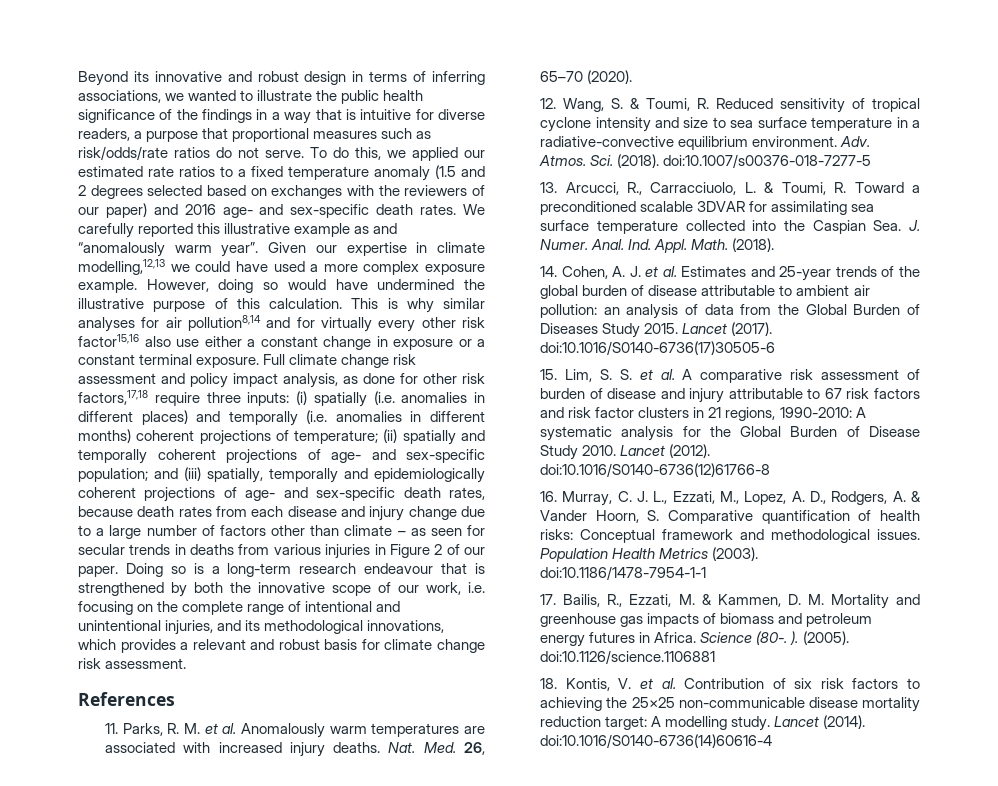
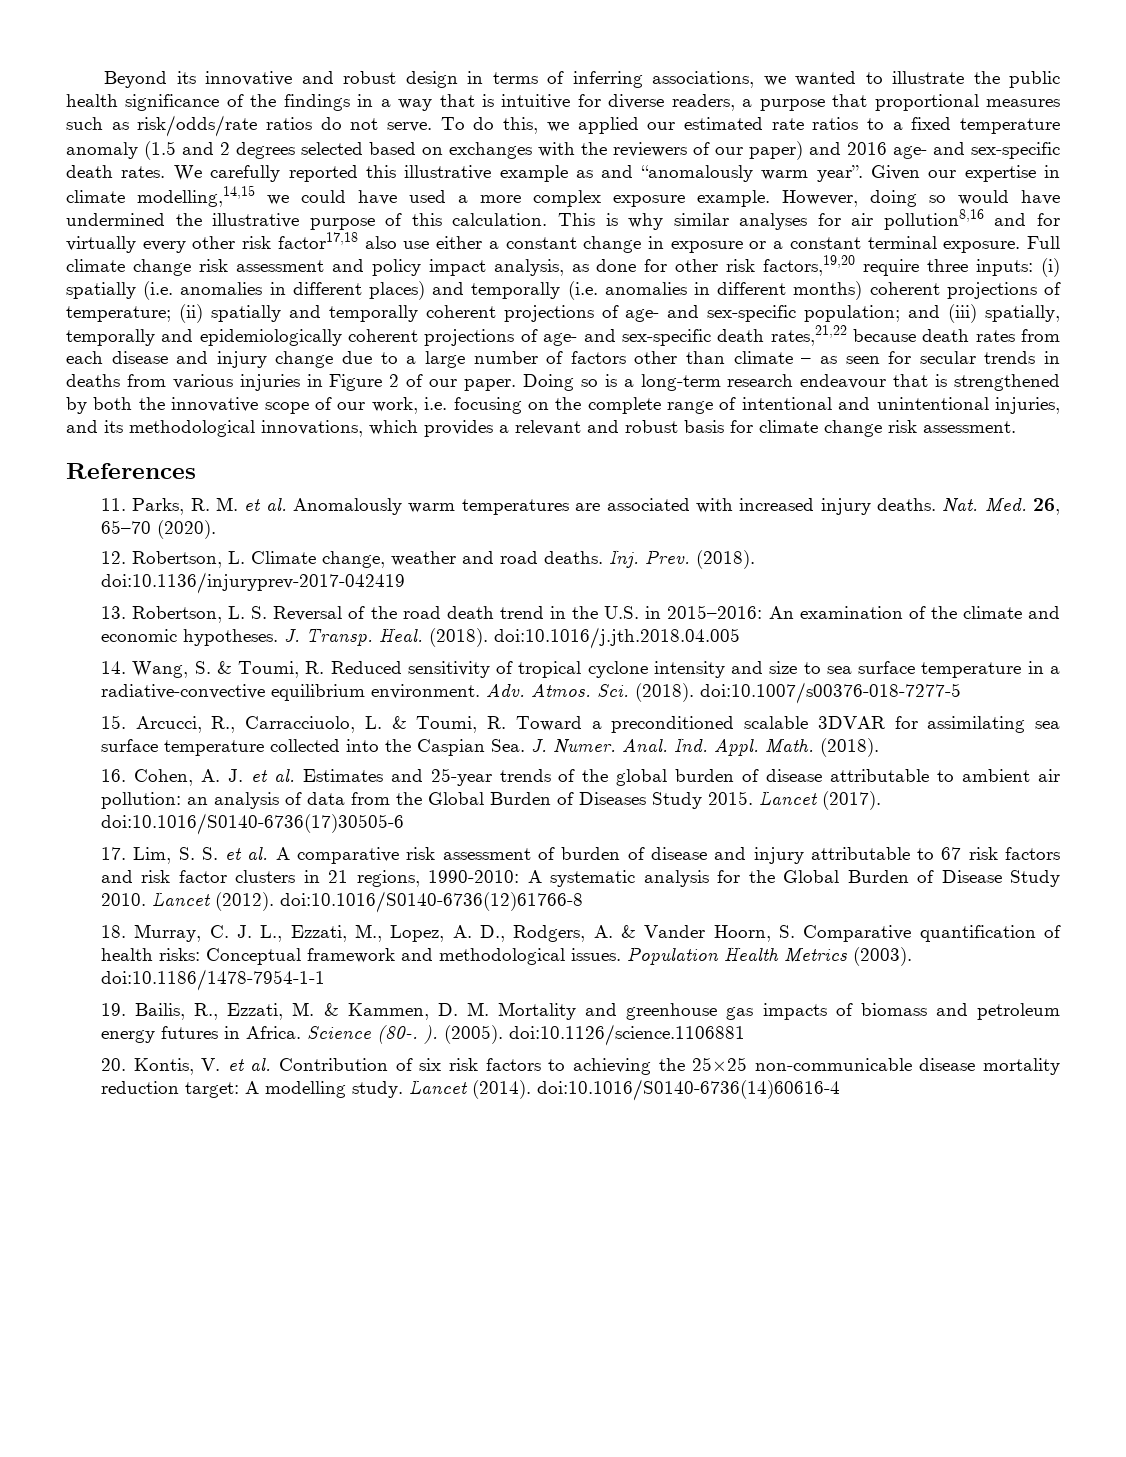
[78,259,165,275] modelling,12,13 -> [137,185,255,207] modelling,14,15
[188,315,261,331] pollution8,14 -> [883,209,984,230] pollution8,16
[78,334,139,347] factor15,16 -> [277,232,358,249] factor17,18
[78,390,148,405] factors,17,18 -> [763,255,856,276] factors,19,20
[449,487,486,500] rates, -> [770,325,847,346] rates,21,22
(557, 103) none -> [131,550,755,569] [100,572,405,594] [100,605,1060,623] [100,627,740,649] [100,661,126,674] Robertson, L. Climate change, weather and road deaths. Inj. Prev. (2018). doi:10.1136/injuryprev-2017-042419 // 13. Robertson, L. S. Reversal of the road death trend in the U.S. in 2015–2016: An examination of the climate and economic hypotheses. J. Transp. Heal. (2018). doi:10.1016/j.jth.2018.04.005 // 14.
[540,182,558,193] 13. -> [100,715,126,729] 15.
[540,266,558,277] 14. -> [100,769,126,782] 16.
[540,369,558,380] 15. -> [100,847,126,860] 17.
[540,491,558,502] 16. -> [100,925,126,938] 18.
[540,594,557,605] 17. -> [100,1003,126,1016] 19.
[540,678,558,689] 18. -> [100,1058,126,1071] 20.

